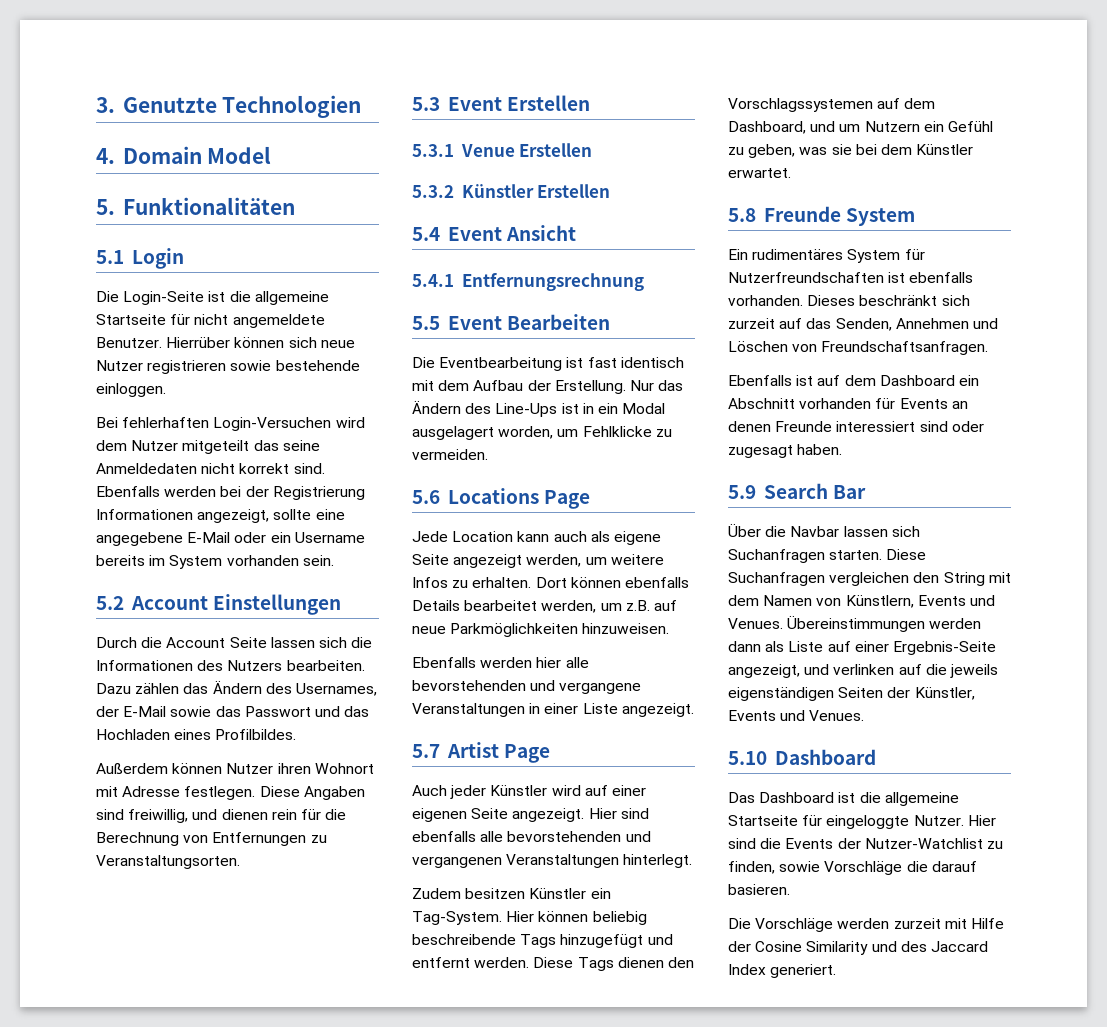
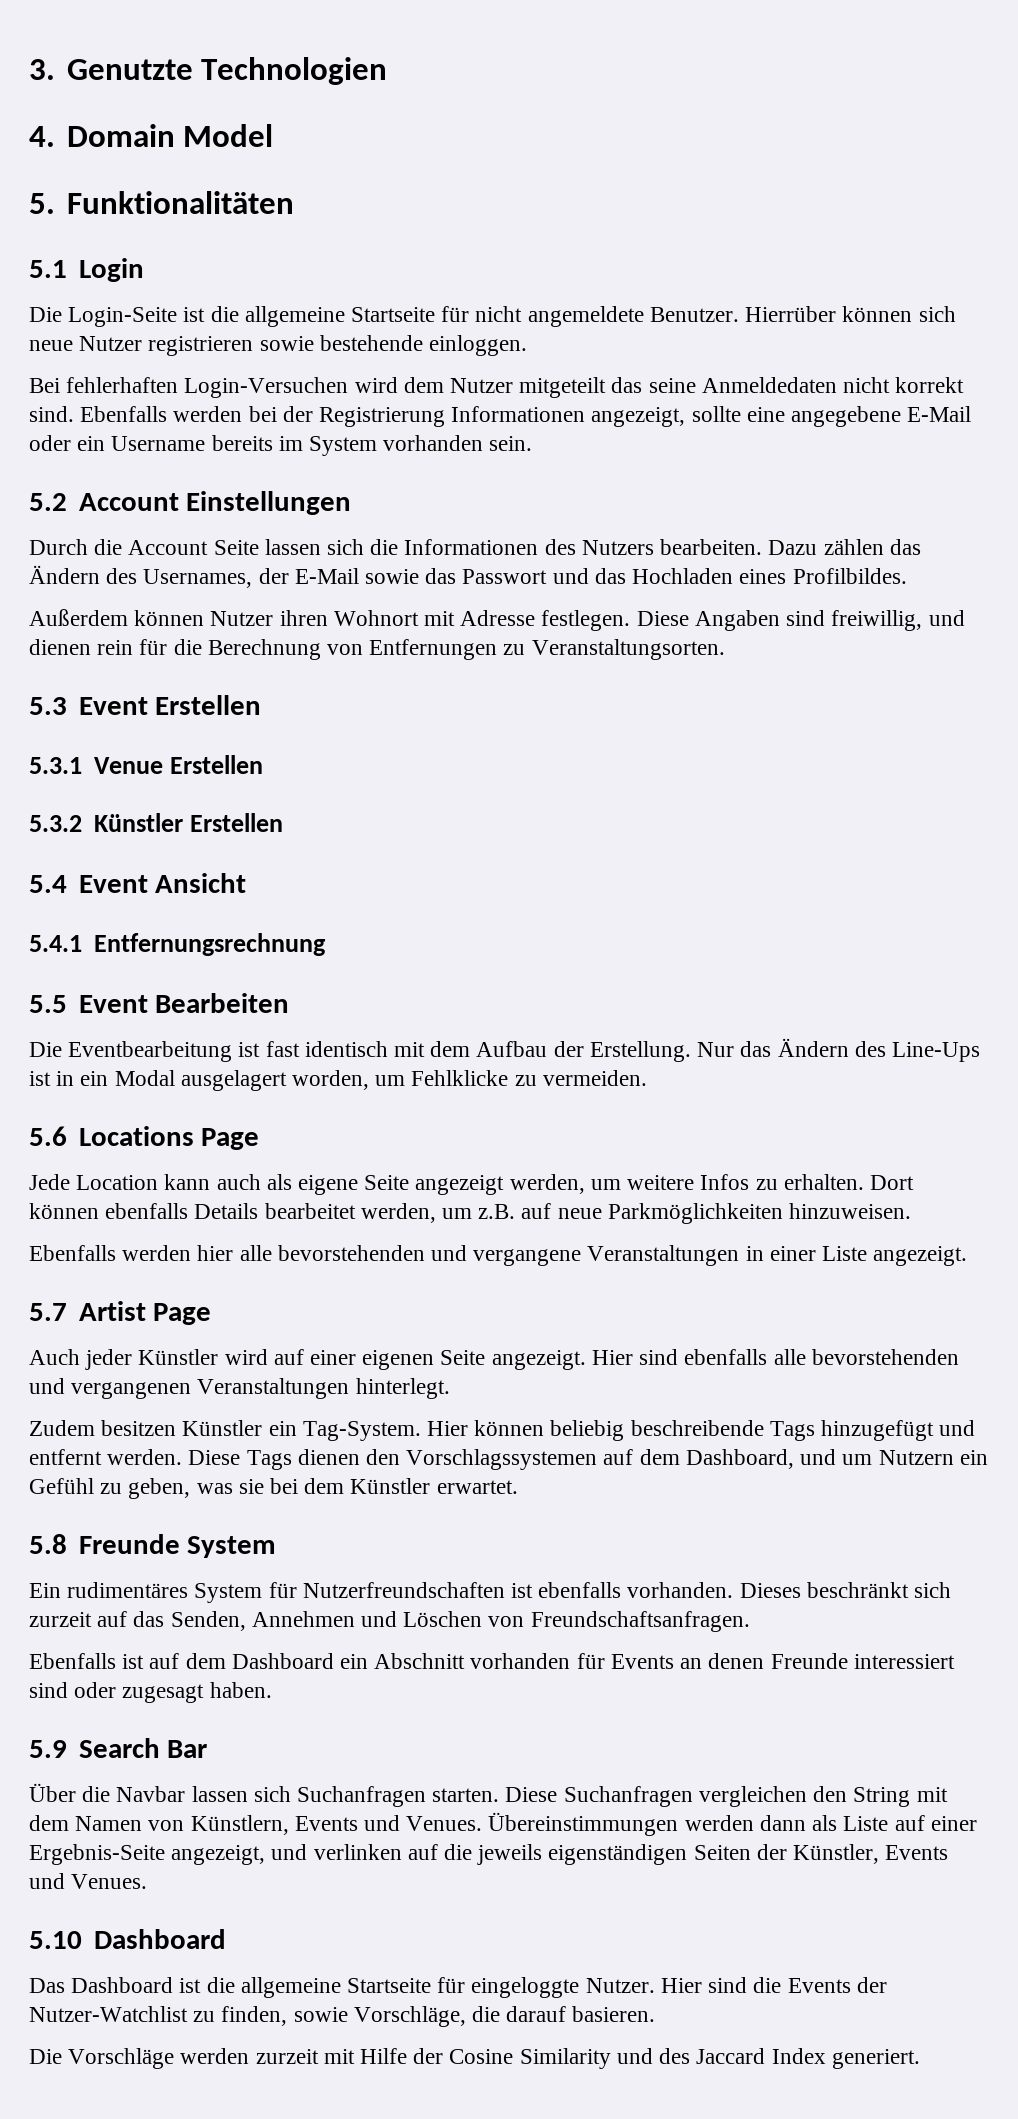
[824,861,903,875] Vorschläge -> [353,2006,466,2027] Vorschläge,

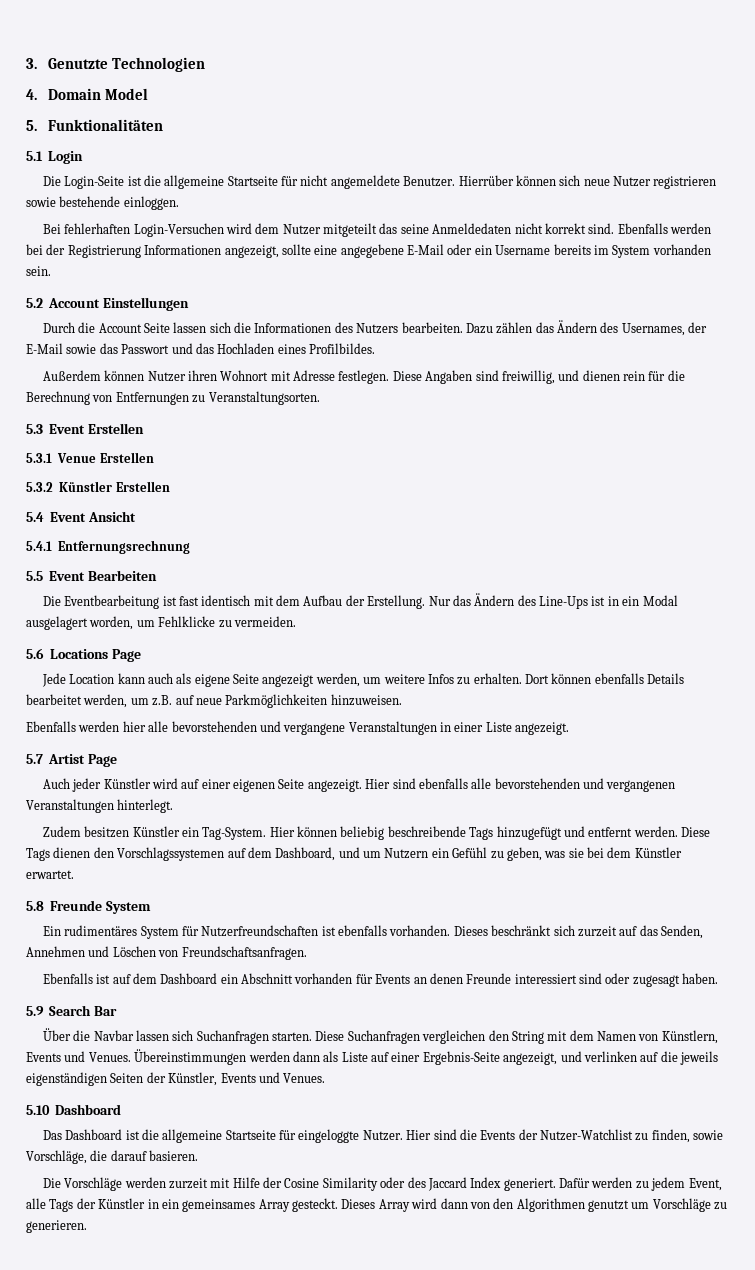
[616,2048,653,2064] und -> [380,1177,406,1188] oder
(920, 2059) none -> [559,1177,722,1191] [26,1198,728,1212] [26,1220,87,1233] Dafür werden zu jedem Event, alle Tags der Künstler in ein gemeinsames Array gesteckt. Dieses Array wird dann von den Algorithmen genutzt um Vorschläge zu generieren.

